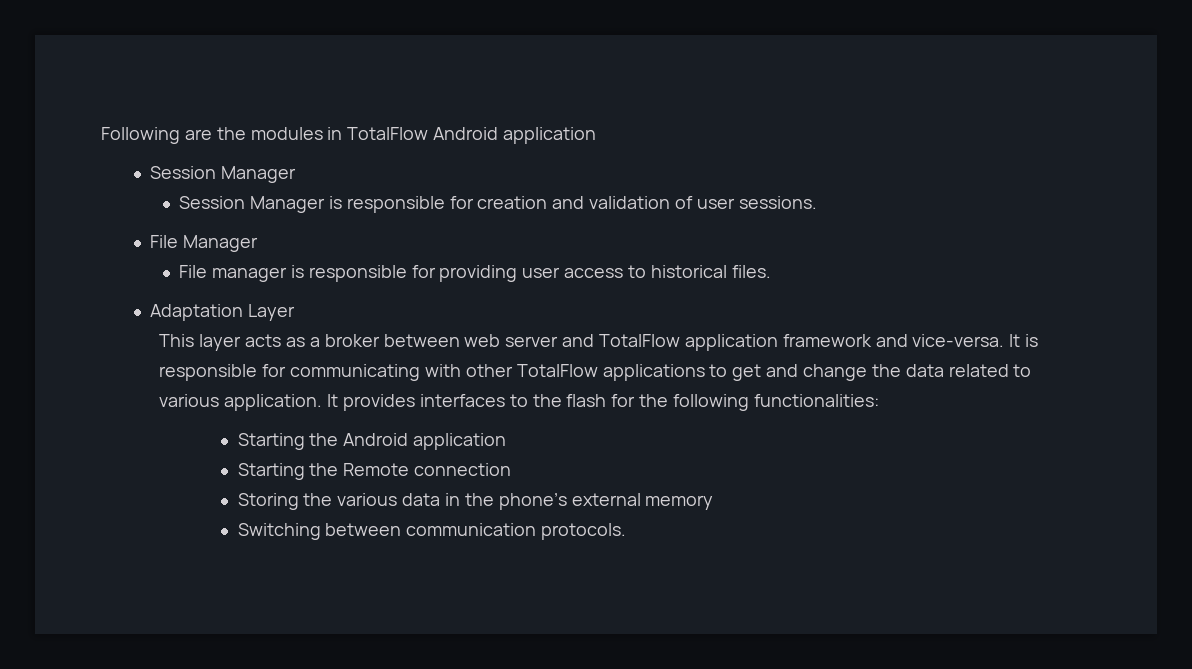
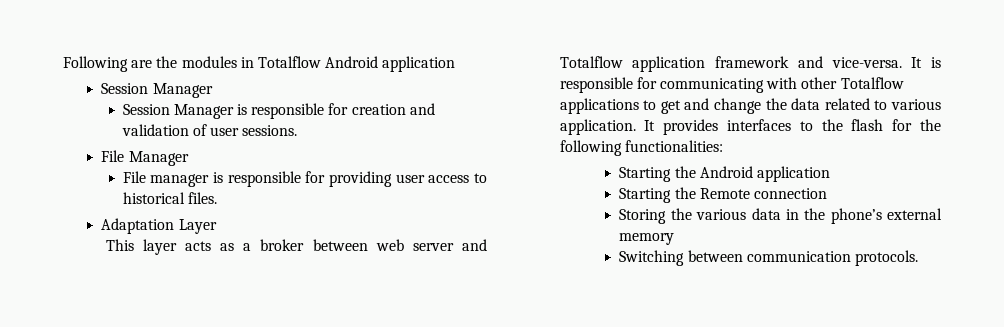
[347,127,429,140] TotalFlow -> [257,56,321,68] Totalflow
[598,334,680,347] TotalFlow -> [559,56,623,68] Totalflow
[516,364,598,377] TotalFlow -> [840,77,904,89] Totalflow

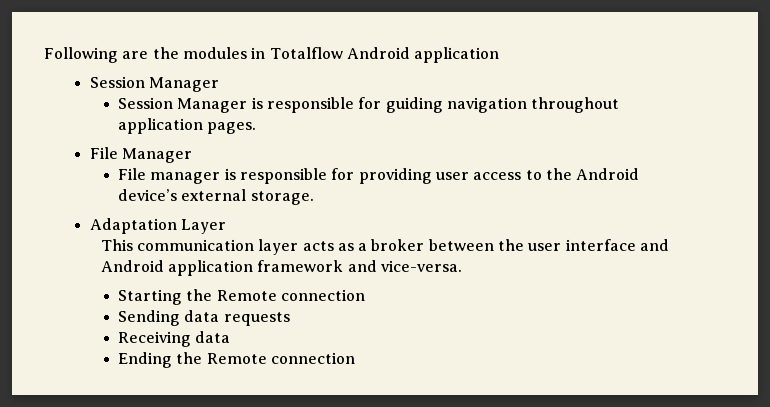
[351,103,435,115] [121,124,298,136] creation and validation of user sessions. -> [385,97,620,113] [118,118,257,134] guiding navigation throughout application pages.
[122,192,217,204] historical files. -> [546,168,640,180] [118,189,314,205] the Android device’s external storage.
(134, 245) none -> [136,239,254,251] communication
[375,239,488,251] [559,56,623,68] web server and Totalflow -> [498,239,670,251] [100,260,164,272] the user interface and Android
[911,57,941,68] [559,77,904,93] [559,98,941,114] [559,119,941,135] [559,140,723,156] [619,166,830,182] [619,187,827,203] [619,208,942,224] [619,233,675,245] [619,250,918,266] It is responsible for communicating with other Totalflow applications to get and change the data related to various application. It provides interfaces to the flash for the following functionalities: // Starting the Android application // Starting the Remote connection // Storing the various data in the phone’s external memory // Switching between communication protocols. -> [118,289,366,305] [118,310,290,326] [118,331,231,347] [118,352,356,368] // Starting the Remote connection // Sending data requests // Receiving data // Ending the Remote connection

